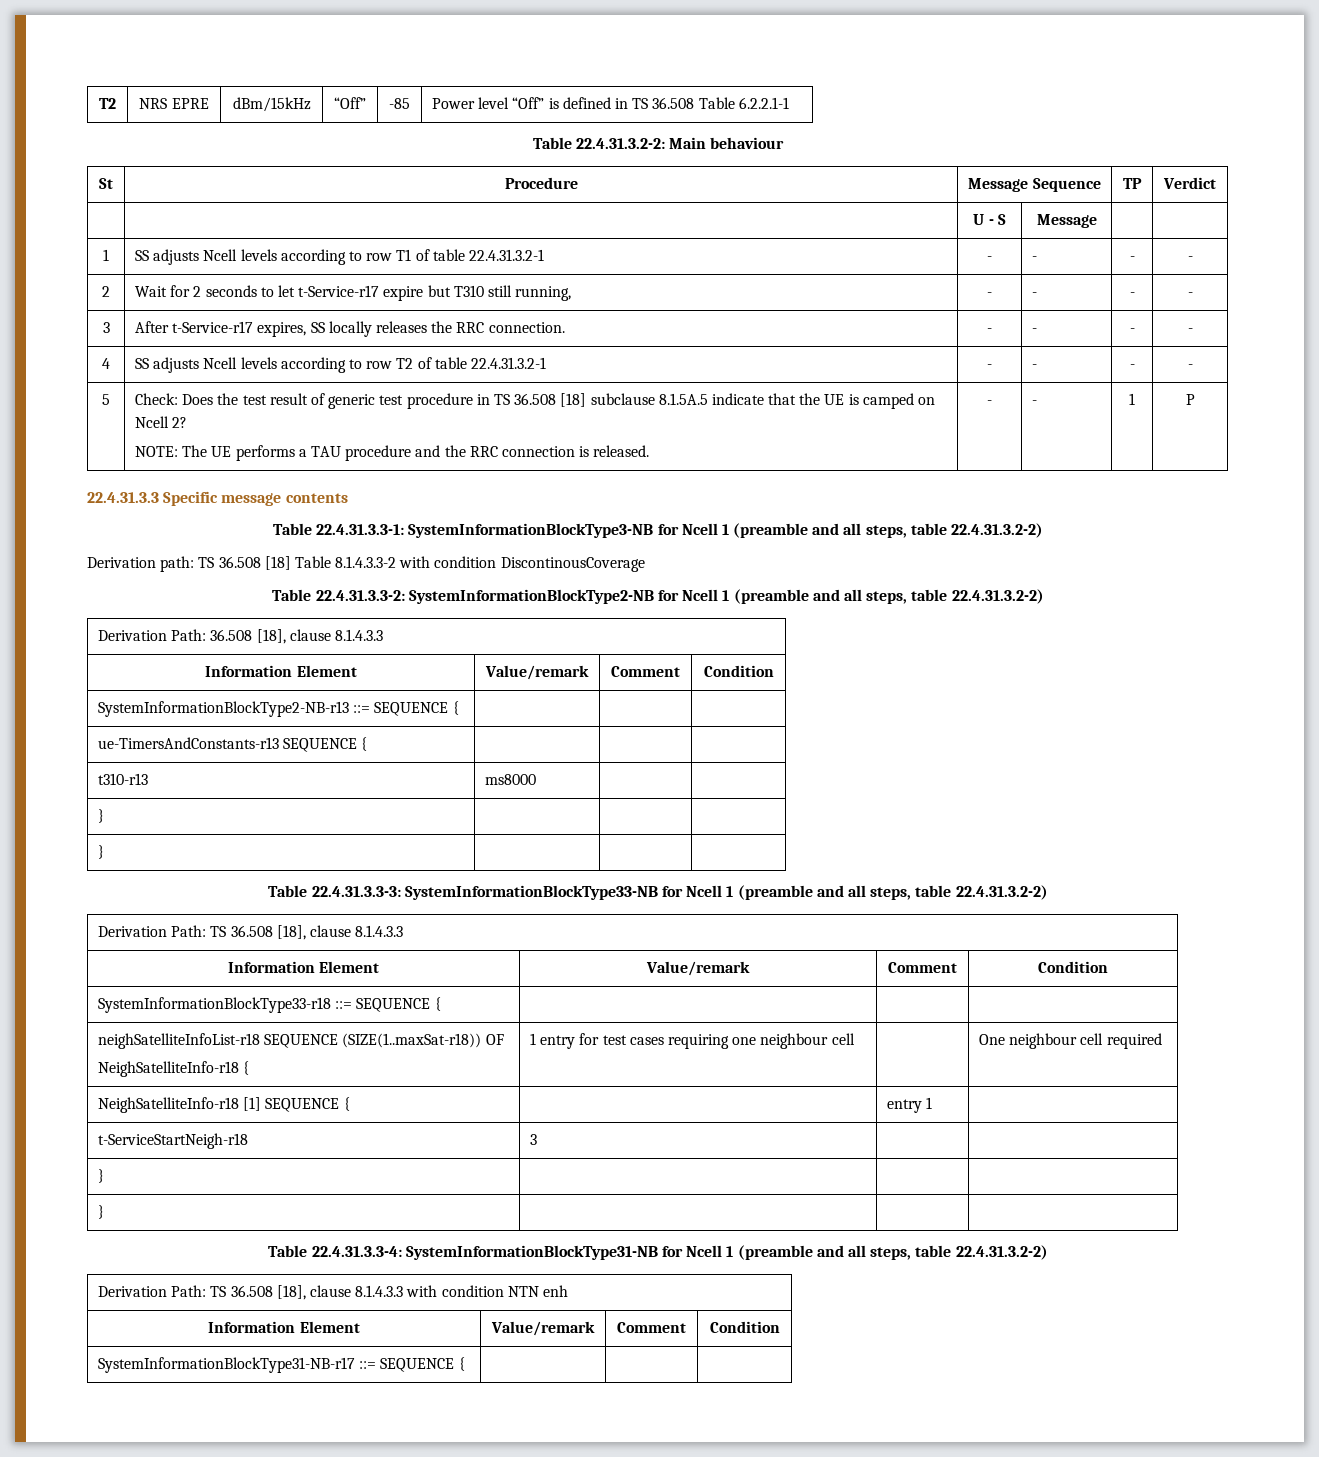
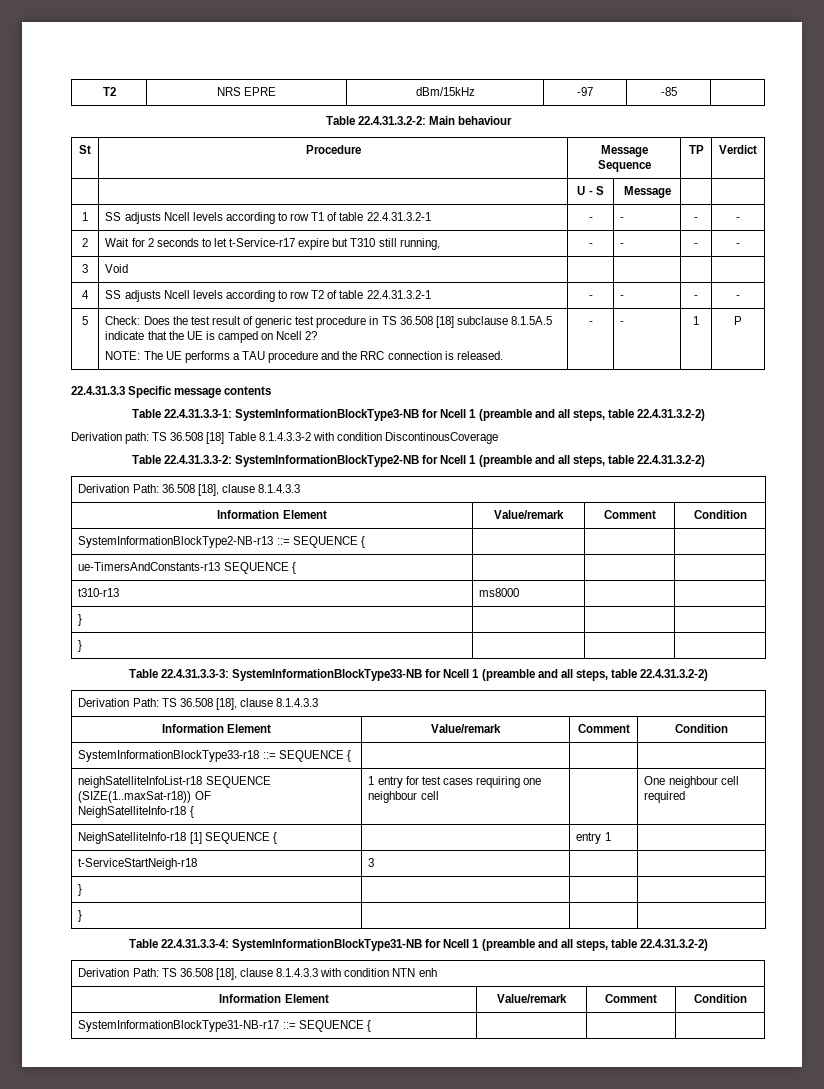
[334,97,366,109] “Off” -> [577,87,593,96] -97
[432,97,789,109] Power level “Off” is defined in TS 36.508 Table 6.2.2.1-1 -> (677, 91) none
[135,321,565,337] [987,328,992,333] [1032,328,1038,333] [1129,328,1135,333] [1187,328,1193,333] After t-Service-r17 expires, SS locally releases the RRC connection. | - | - | - | - -> [105,264,129,273] Void | | | |

